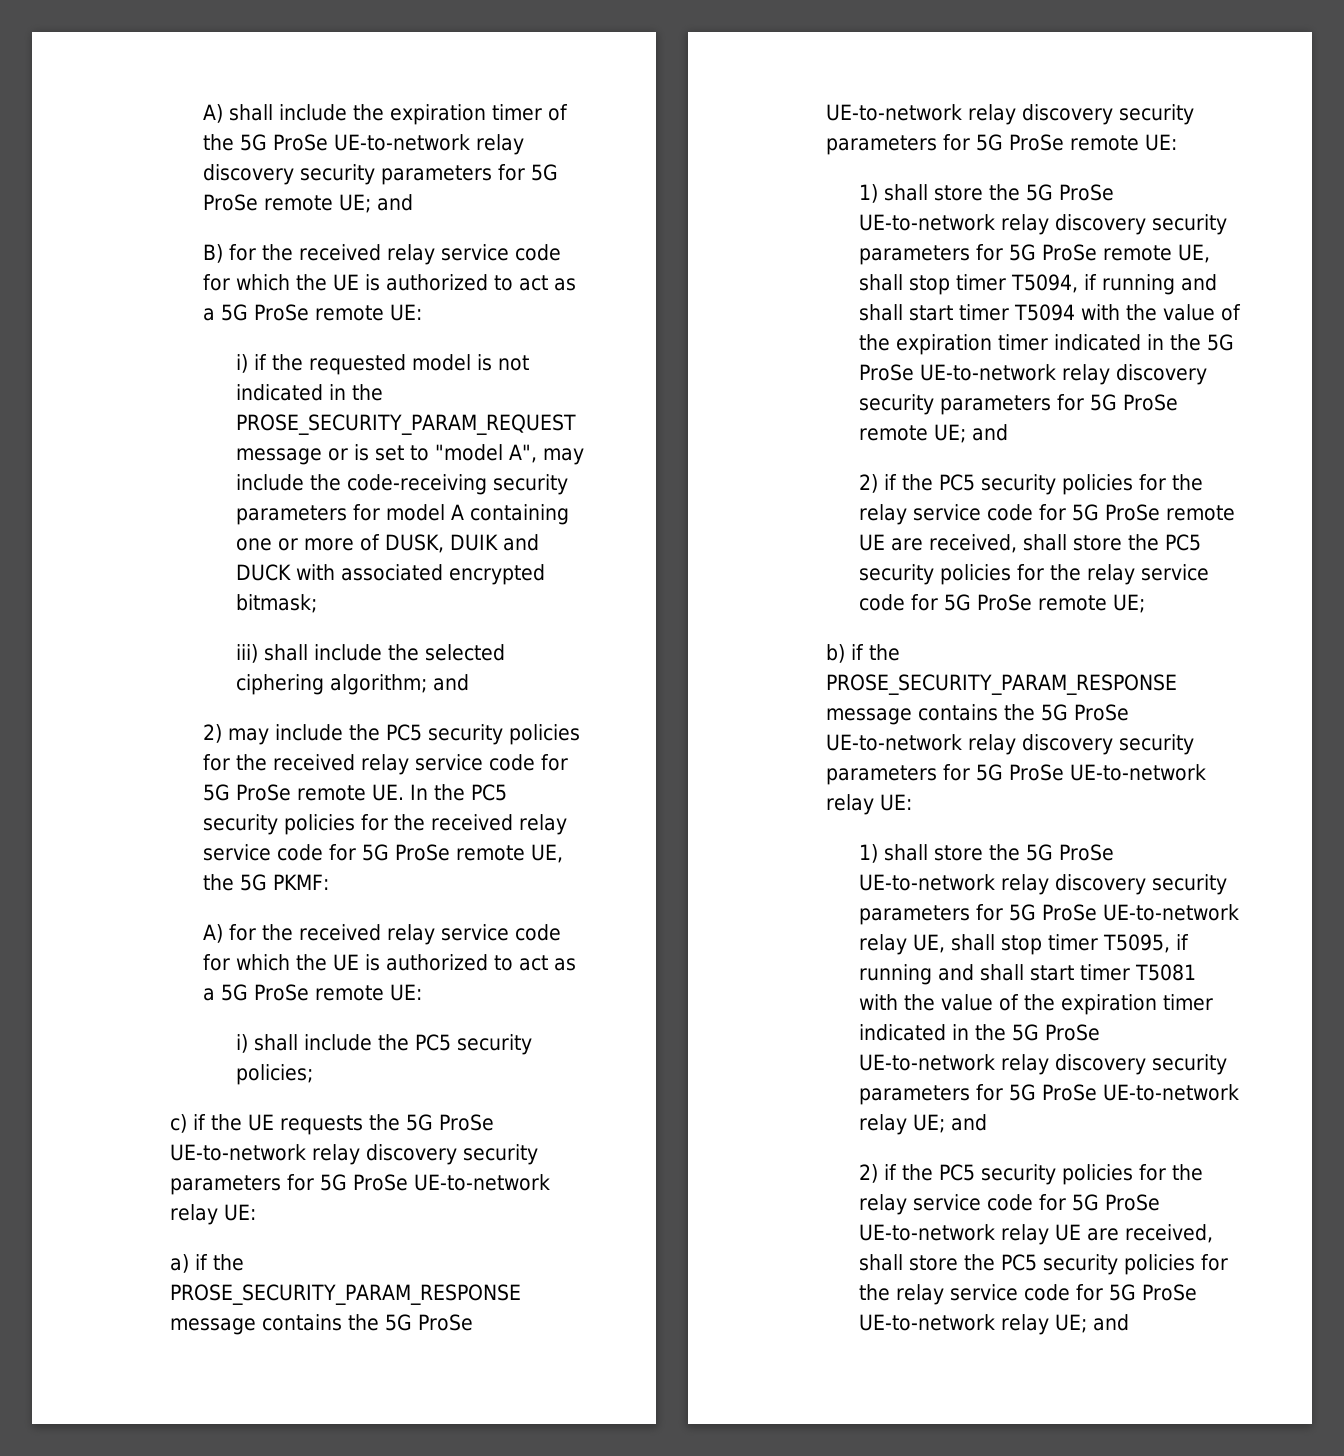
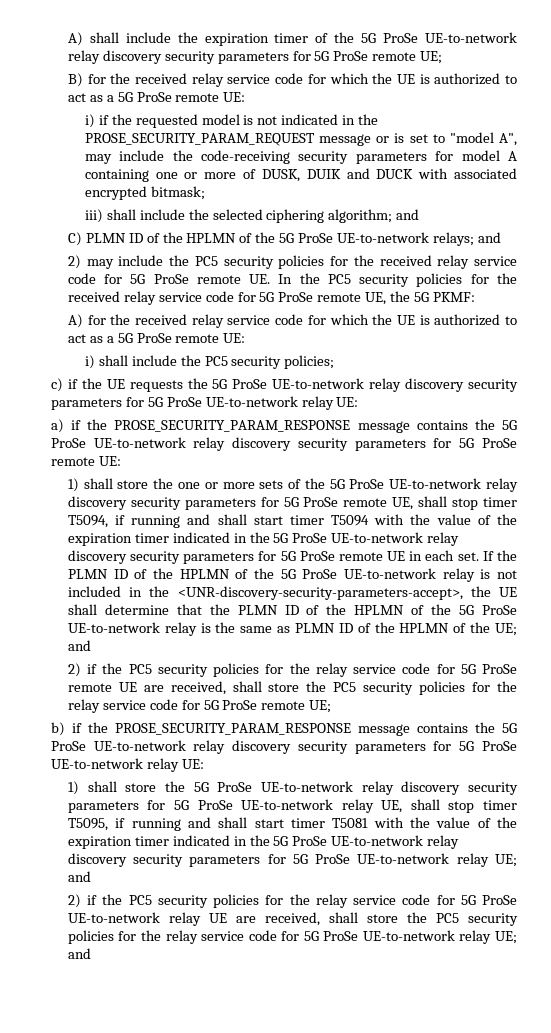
[377,194,414,211] and -> (443, 57) none
(470, 682) none -> [67,232,501,246] // C) PLMN ID of the HPLMN of the 5G ProSe UE-to-network relays; and
(1021, 192) none -> [178,478,325,489] one or more sets of the
(929, 433) none -> [387,550,517,561] [67,568,517,582] [67,586,517,600] [67,604,517,615] [67,622,491,636] UE in each set. If the PLMN ID of the HPLMN of the 5G ProSe UE-to-network relay is not included in the <UNR-discovery-security-parameters-accept>, the UE shall determine that the PLMN ID of the HPLMN of the 5G ProSe UE-to-network relay is the same as PLMN ID of the HPLMN of the

